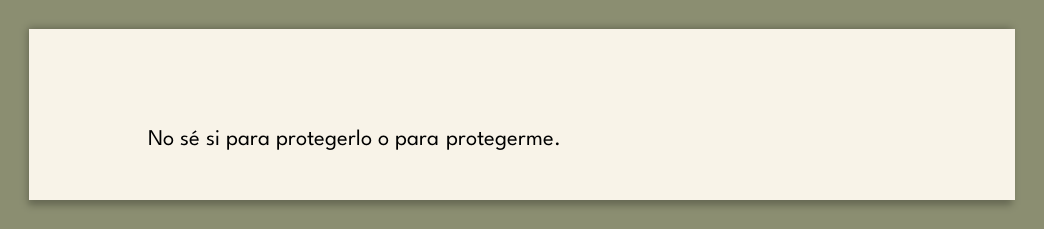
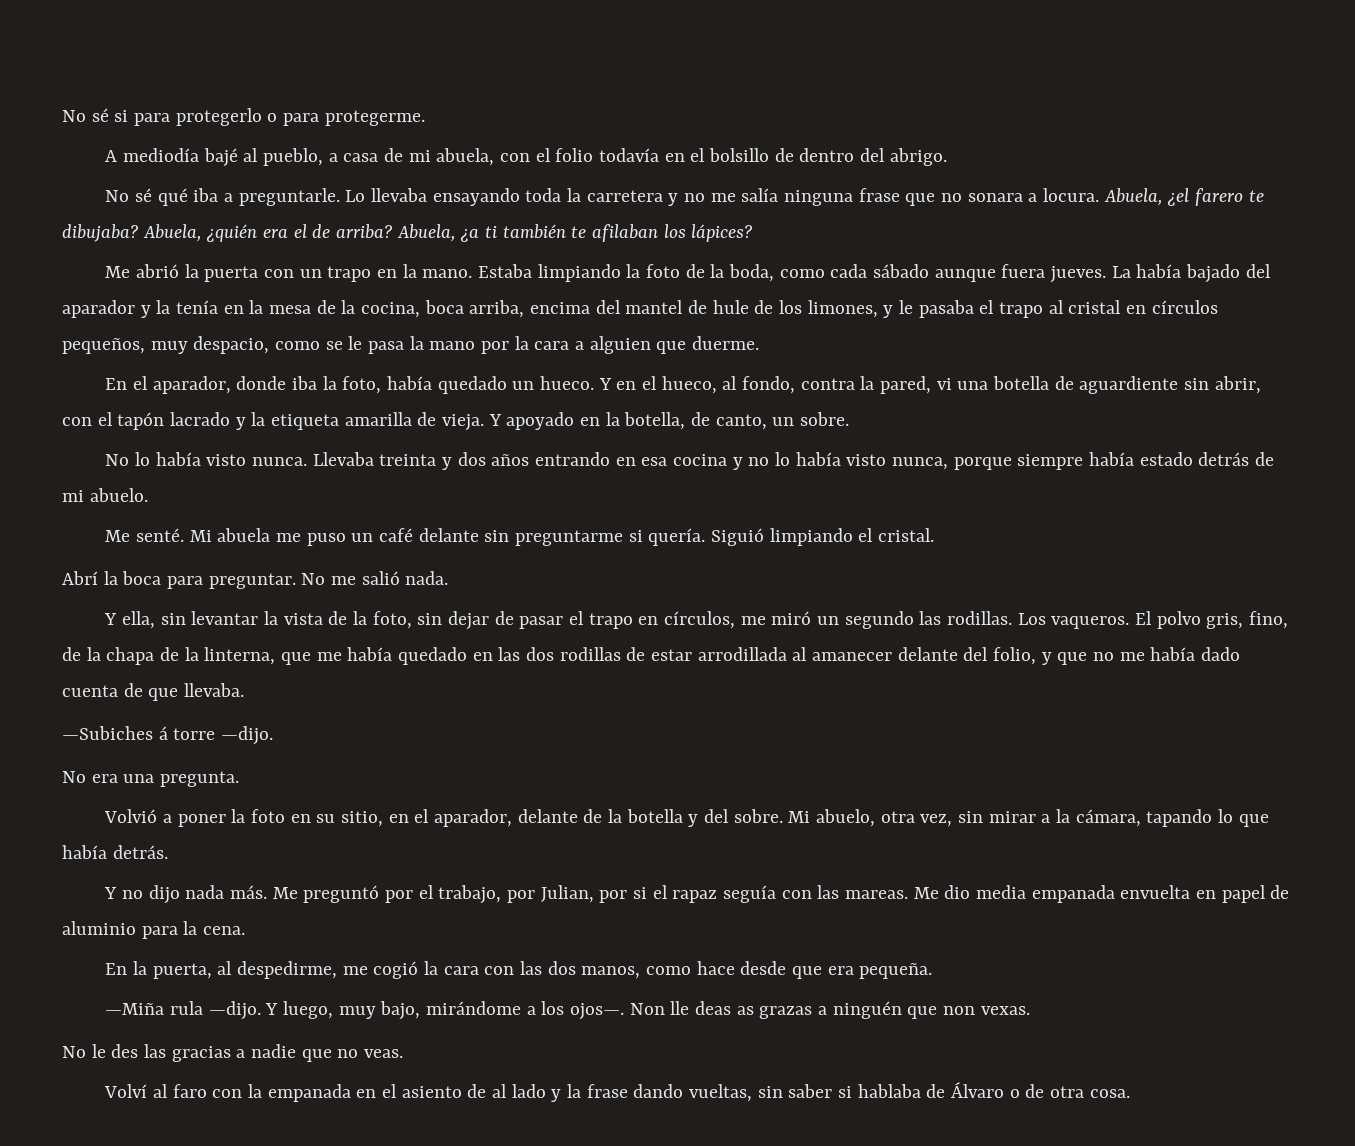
(561, 140) none -> [105,148,947,167] [105,188,1264,206] [62,224,754,242] [105,264,1271,283] [62,300,1218,318] [62,336,760,354] [105,376,1261,394] [62,412,850,431] [105,452,1274,470] [62,488,148,502] [105,528,934,546] [62,571,449,589] [104,611,1288,630] [62,647,1241,665] [62,683,245,701] [62,726,274,745] [62,771,240,787] [104,809,1269,827] [62,845,168,859] [104,885,1290,904] [62,921,246,939] [105,961,933,979] [105,1001,1030,1020] [62,1044,404,1062] [104,1082,1130,1102] // A mediodía bajé al pueblo, a casa de mi abuela, con el folio todavía en el bolsillo de dentro del abrigo. // No sé qué iba a preguntarle. Lo llevaba ensayando toda la carretera y no me salía ninguna frase que no sonara a locura. Abuela, ¿el farero te dibujaba? Abuela, ¿quién era el de arriba? Abuela, ¿a ti también te afilaban los lápices? // Me abrió la puerta con un trapo en la mano. Estaba limpiando la foto de la boda, como cada sábado aunque fuera jueves. La había bajado del aparador y la tenía en la mesa de la cocina, boca arriba, encima del mantel de hule de los limones, y le pasaba el trapo al cristal en círculos pequeños, muy despacio, como se le pasa la mano por la cara a alguien que duerme. // En el aparador, donde iba la foto, había quedado un hueco. Y en el hueco, al fondo, contra la pared, vi una botella de aguardiente sin abrir, con el tapón lacrado y la etiqueta amarilla de vieja. Y apoyado en la botella, de canto, un sobre. // No lo había visto nunca. Llevaba treinta y dos años entrando en esa cocina y no lo había visto nunca, porque siempre había estado detrás de mi abuelo. // Me senté. Mi abuela me puso un café delante sin preguntarme si quería. Siguió limpiando el cristal. // Abrí la boca para preguntar. No me salió nada. // Y ella, sin levantar la vista de la foto, sin dejar de pasar el trapo en círculos, me miró un segundo las rodillas. Los vaqueros. El polvo gris, fino, de la chapa de la linterna, que me había quedado en las dos rodillas de estar arrodillada al amanecer delante del folio, y que no me había dado cuenta de que llevaba. // —Subiches á torre —dijo. // No era una pregunta. // Volvió a poner la foto en su sitio, en el aparador, delante de la botella y del sobre. Mi abuelo, otra vez, sin mirar a la cámara, tapando lo que había detrás. // Y no dijo nada más. Me preguntó por el trabajo, por Julian, por si el rapaz seguía con las mareas. Me dio media empanada envuelta en papel de aluminio para la cena. // En la puerta, al despedirme, me cogió la cara con las dos manos, como hace desde que era pequeña. // —Miña rula —dijo. Y luego, muy bajo, mirándome a los ojos—. Non lle deas as grazas a ninguén que non vexas. // No le des las gracias a nadie que no veas. // Volví al faro con la empanada en el asiento de al lado y la frase dando vueltas, sin saber si hablaba de Álvaro o de otra cosa.

